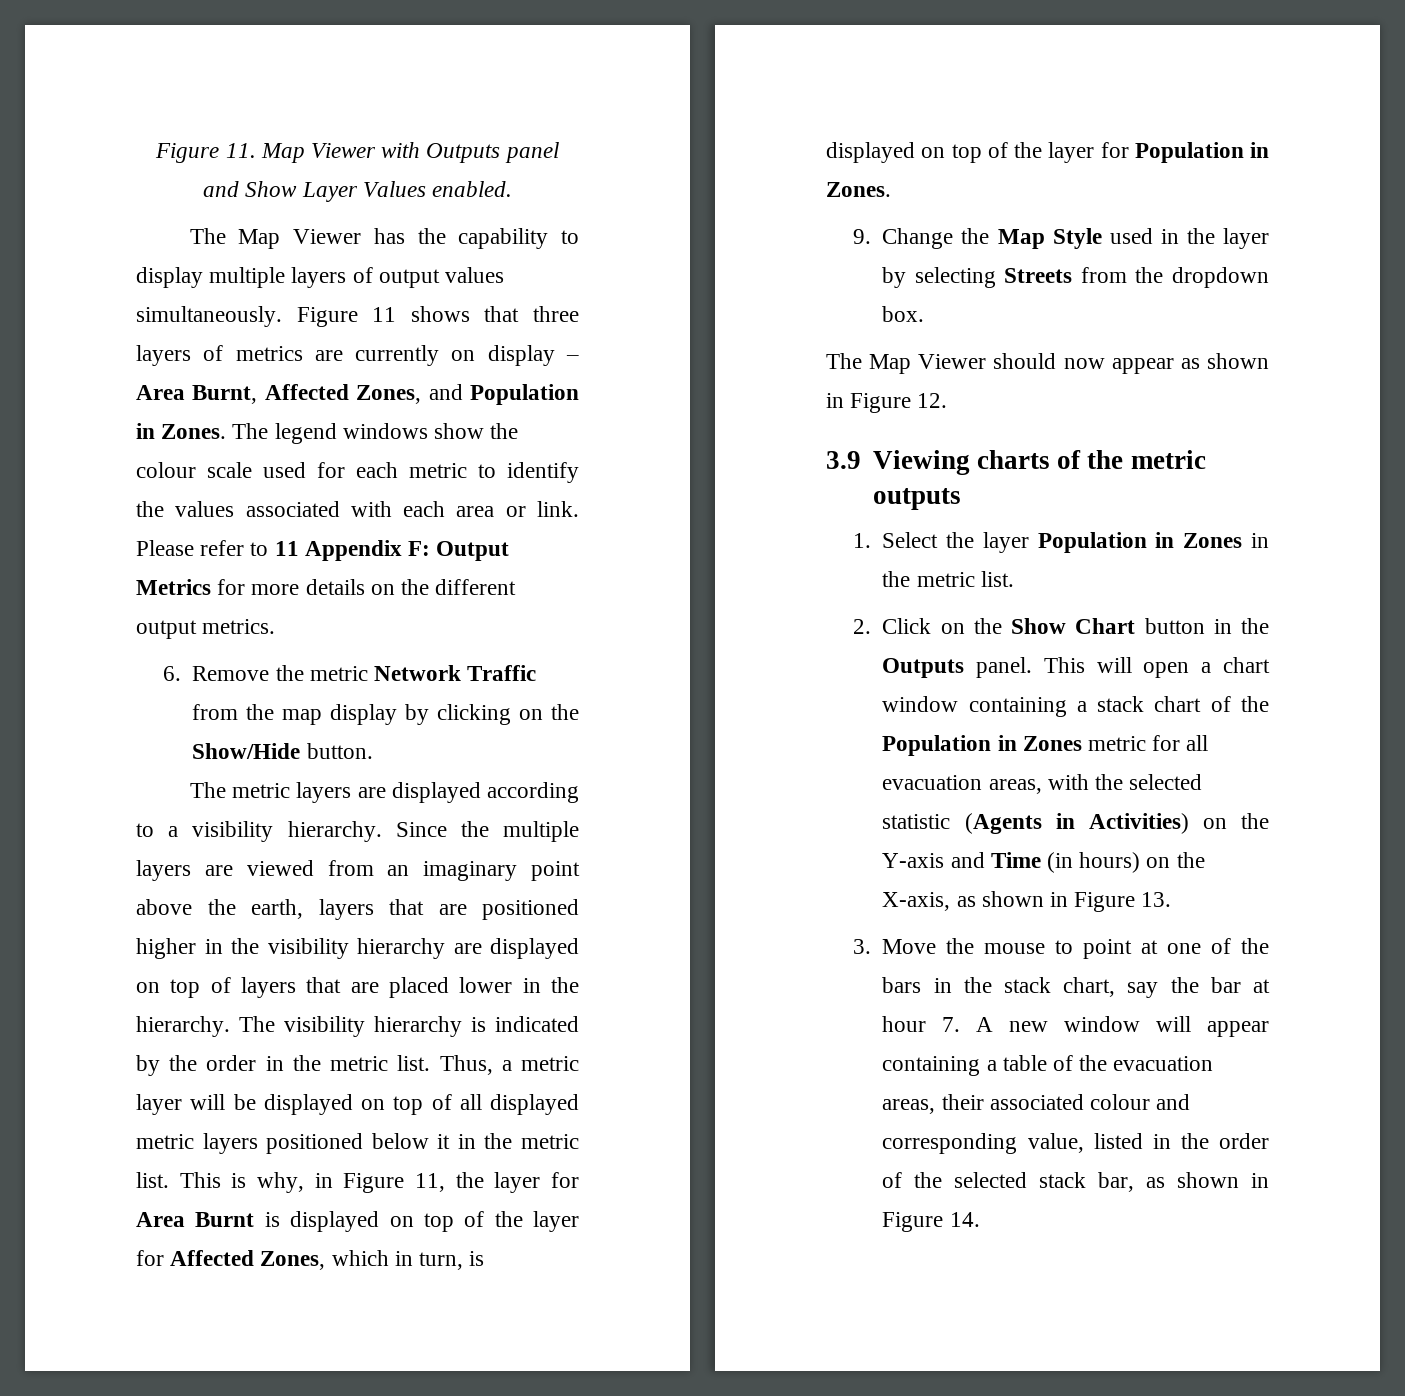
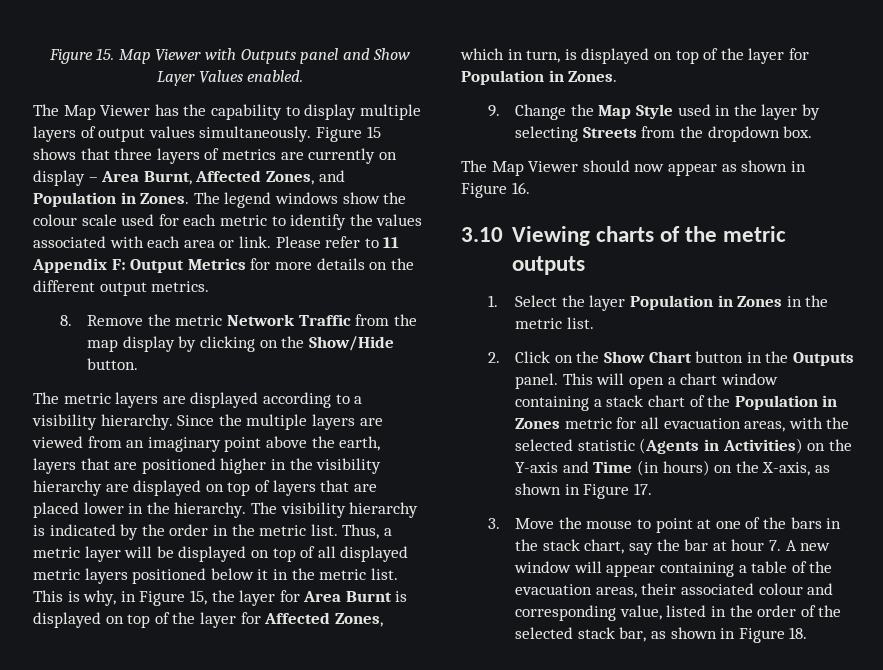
[155,143,256,163] Figure 11. -> [48,48,115,64] Figure 15.
[372,307,397,322] 11 -> [366,126,381,138] 15
[162,666,181,681] 6. -> [60,315,73,326] 8.
[415,1173,445,1192] 11, -> [189,590,207,605] 15,
[917,393,948,408] [826,451,861,469] 12. // 3.9 -> [511,182,530,194] [461,227,503,242] 16. // 3.10
[1141,892,1172,907] 13. -> [633,483,652,495] 17.
[949,1212,980,1227] 14. -> [789,627,808,639] 18.

